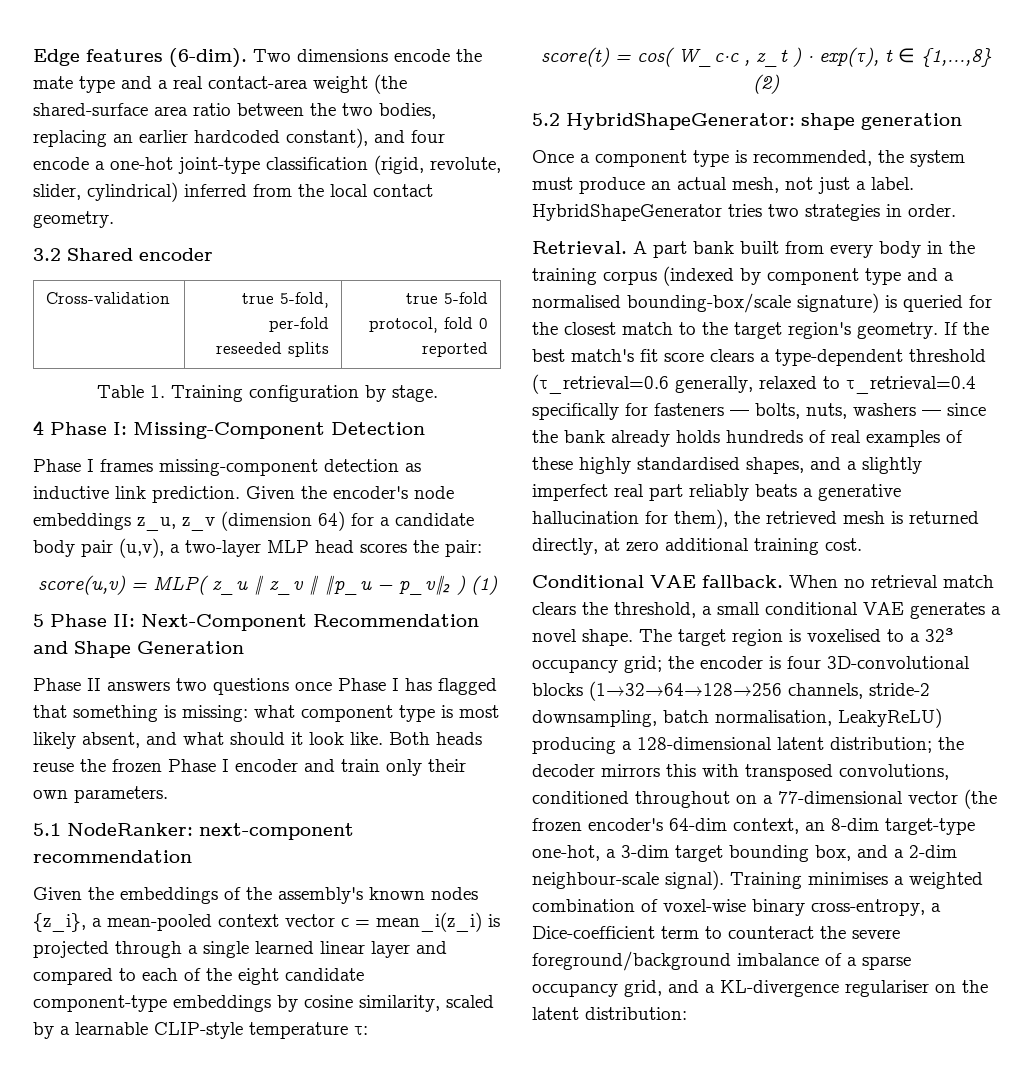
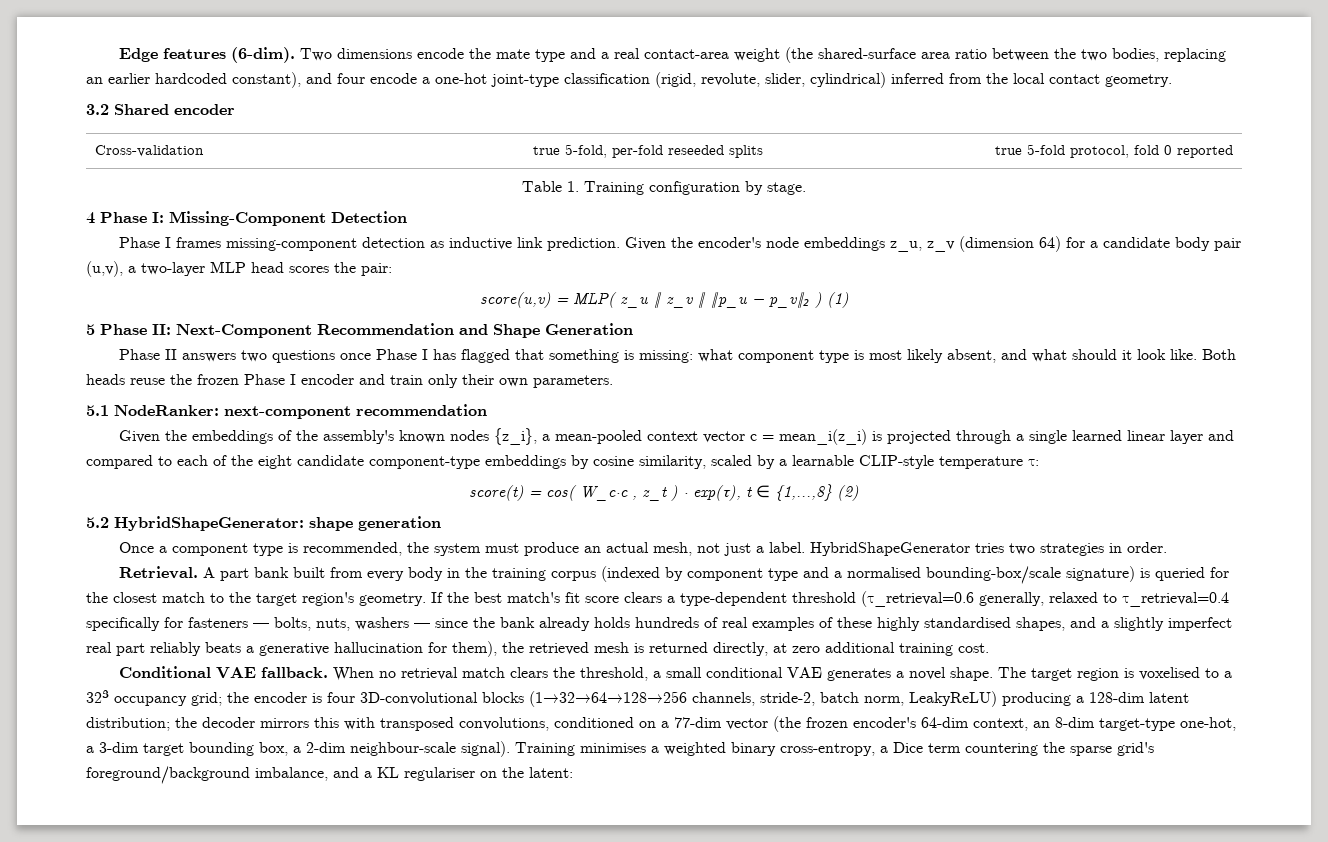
[869,683,930,696] [532,710,832,727] stride-2 downsampling, batch normalisation, -> [760,692,904,706] stride-2, batch norm,
[637,737,772,750] 128-dimensional -> [1089,692,1145,703] 128-dim
[635,791,730,808] throughout -> (634, 722) none
[778,791,903,804] 77-dimensional -> [674,717,722,728] 77-dim
[857,845,888,858] and -> (288, 749) none
[532,899,941,916] [532,926,900,939] [532,951,911,971] [532,980,839,997] combination of voxel-wise binary cross-entropy, a Dice-coefficient term to counteract the severe foreground/background imbalance of a sparse occupancy grid, and a KL-divergence -> [731,742,1154,756] [86,766,399,784] binary cross-entropy, a Dice term countering the sparse grid's foreground/background imbalance, and a KL
[532,1007,687,1020] latent distribution: -> [529,767,573,778] latent:

